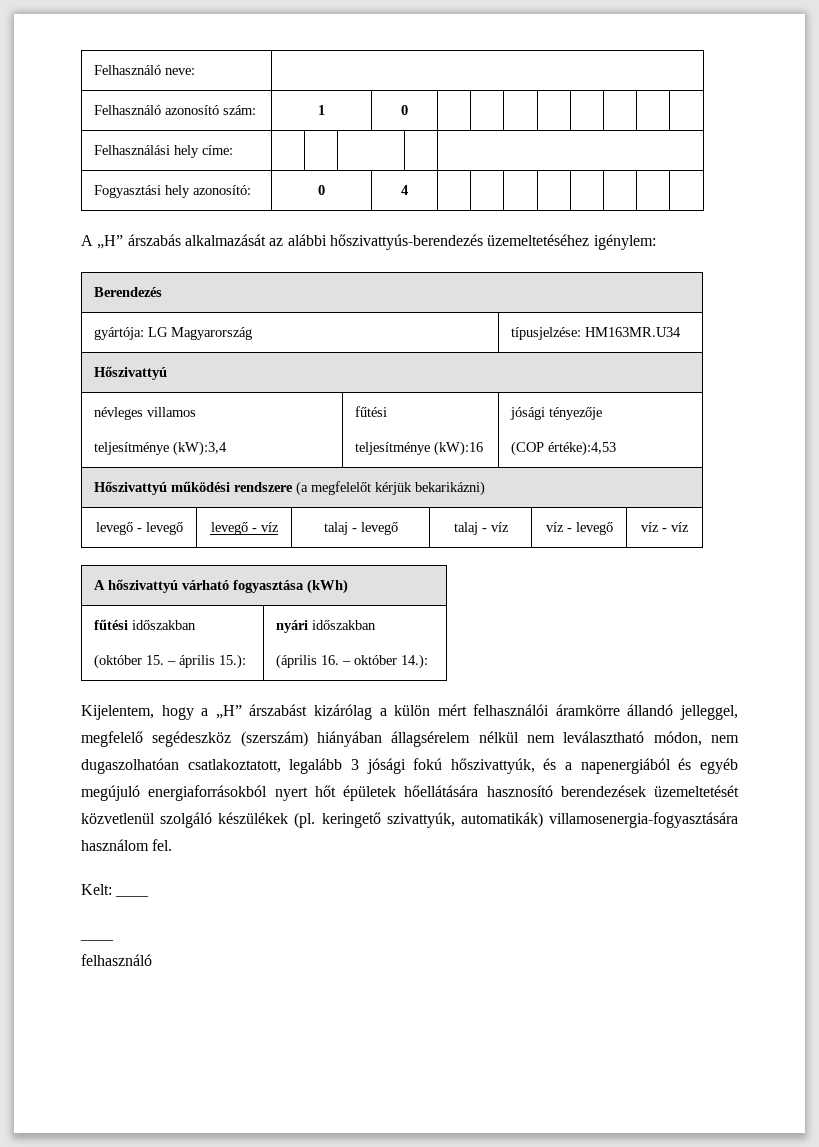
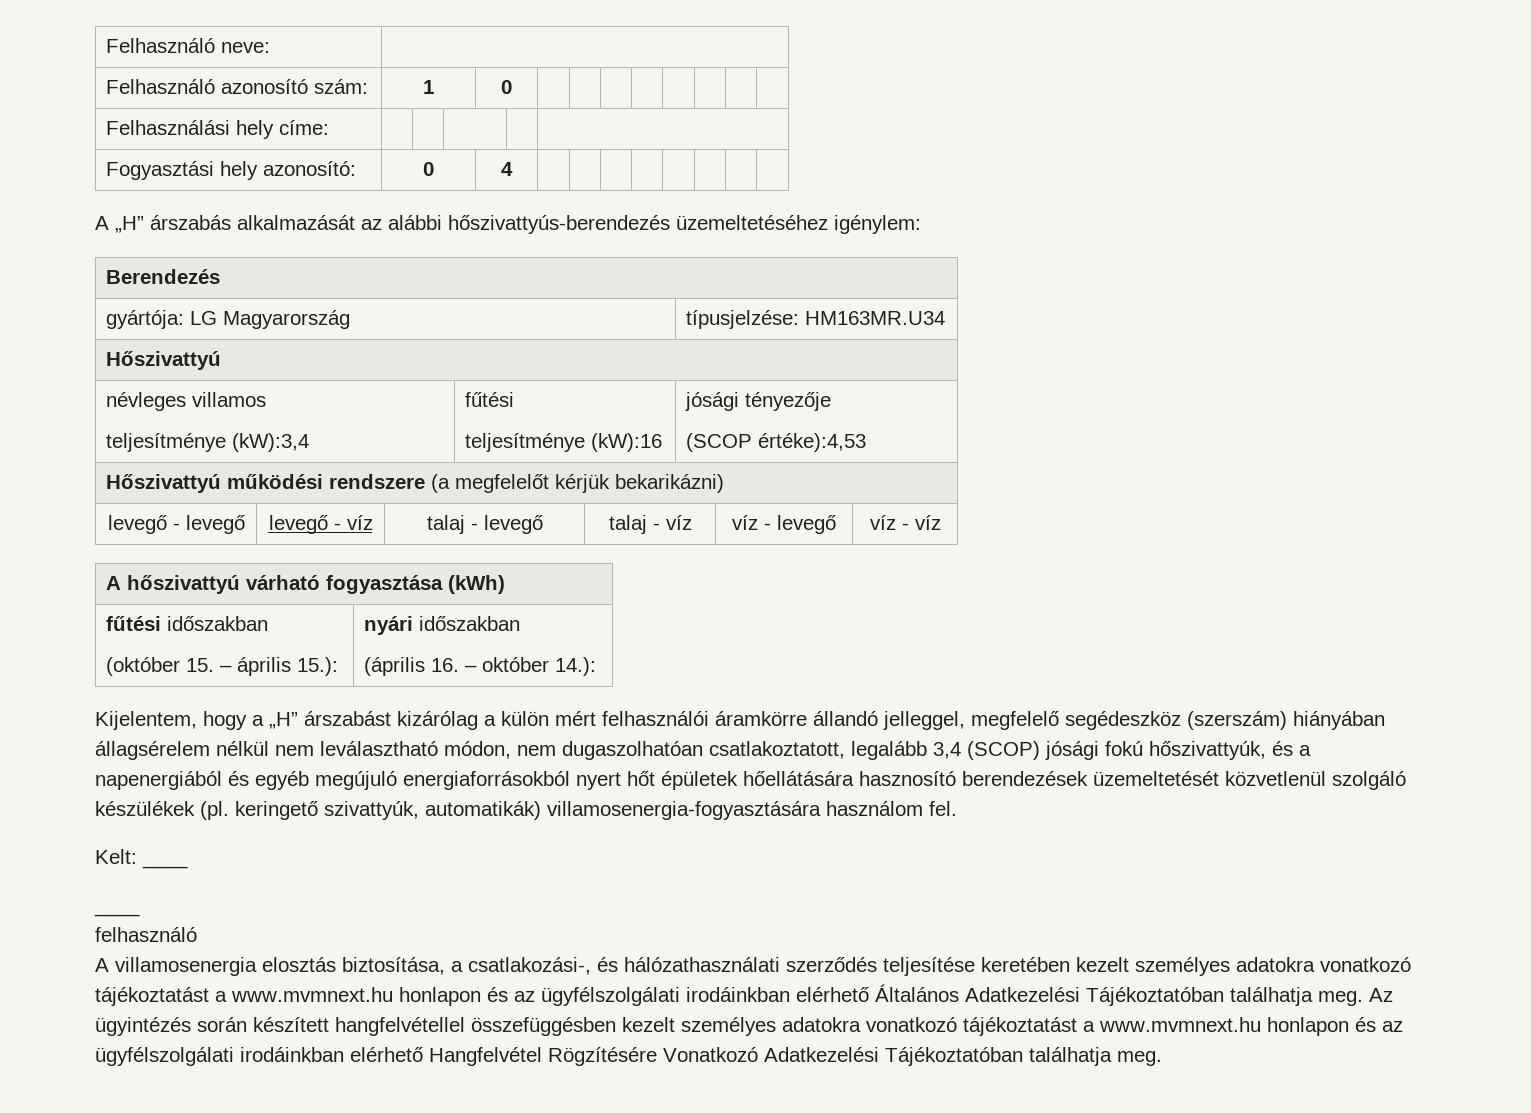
[510,441,544,456] (COP -> [685,433,752,452] (SCOP
[350,759,359,770] 3 -> [933,741,1040,760] 3,4 (SCOP)
(152, 960) none -> [95,957,1411,976] [95,984,1393,1006] [95,1017,1403,1036] [95,1047,1162,1066] // A villamosenergia elosztás biztosítása, a csatlakozási-, és hálózathasználati szerződés teljesítése keretében kezelt személyes adatokra vonatkozó tájékoztatást a www.mvmnext.hu honlapon és az ügyfélszolgálati irodáinkban elérhető Általános Adatkezelési Tájékoztatóban találhatja meg. Az ügyintézés során készített hangfelvétellel összefüggésben kezelt személyes adatokra vonatkozó tájékoztatást a www.mvmnext.hu honlapon és az ügyfélszolgálati irodáinkban elérhető Hangfelvétel Rögzítésére Vonatkozó Adatkezelési Tájékoztatóban találhatja meg.

